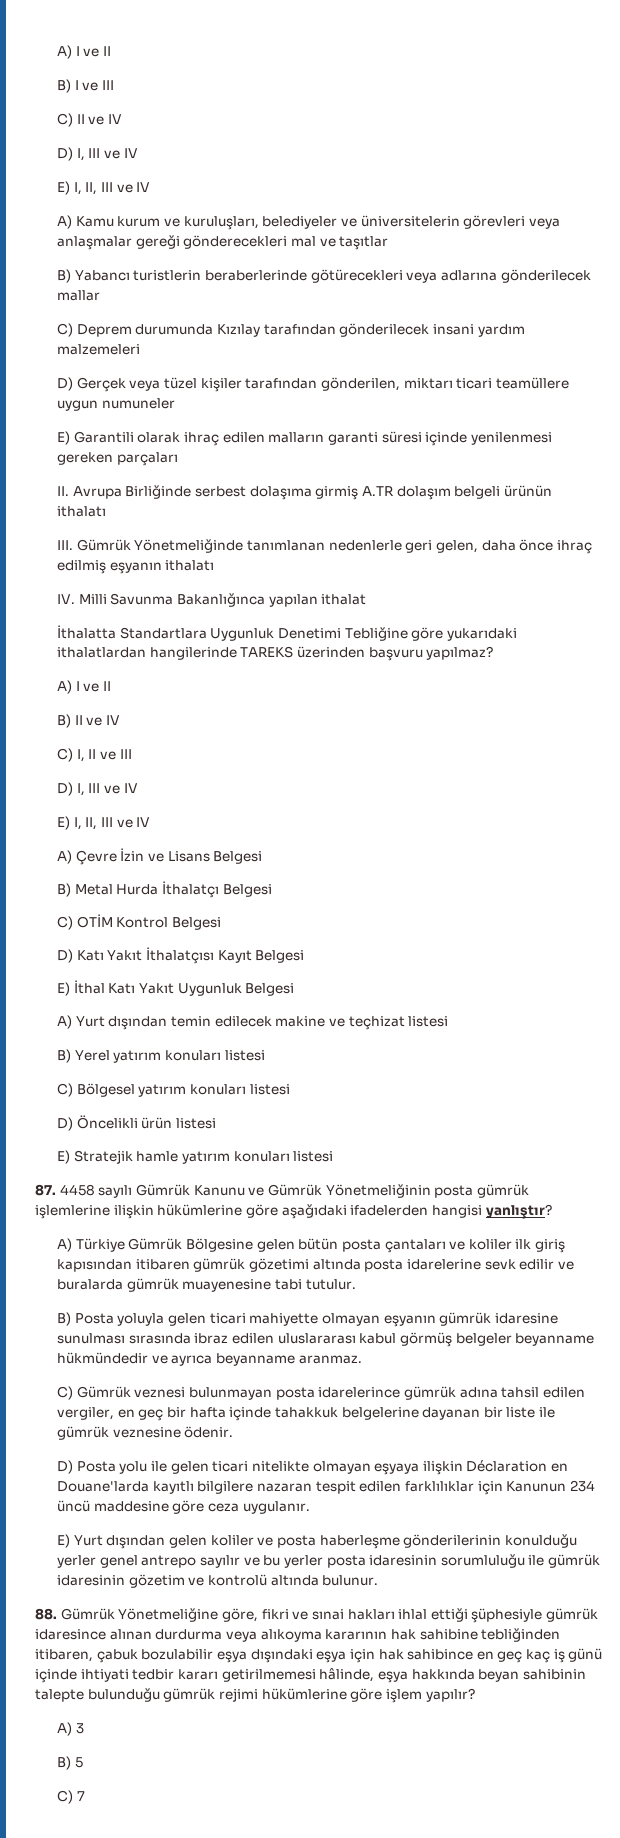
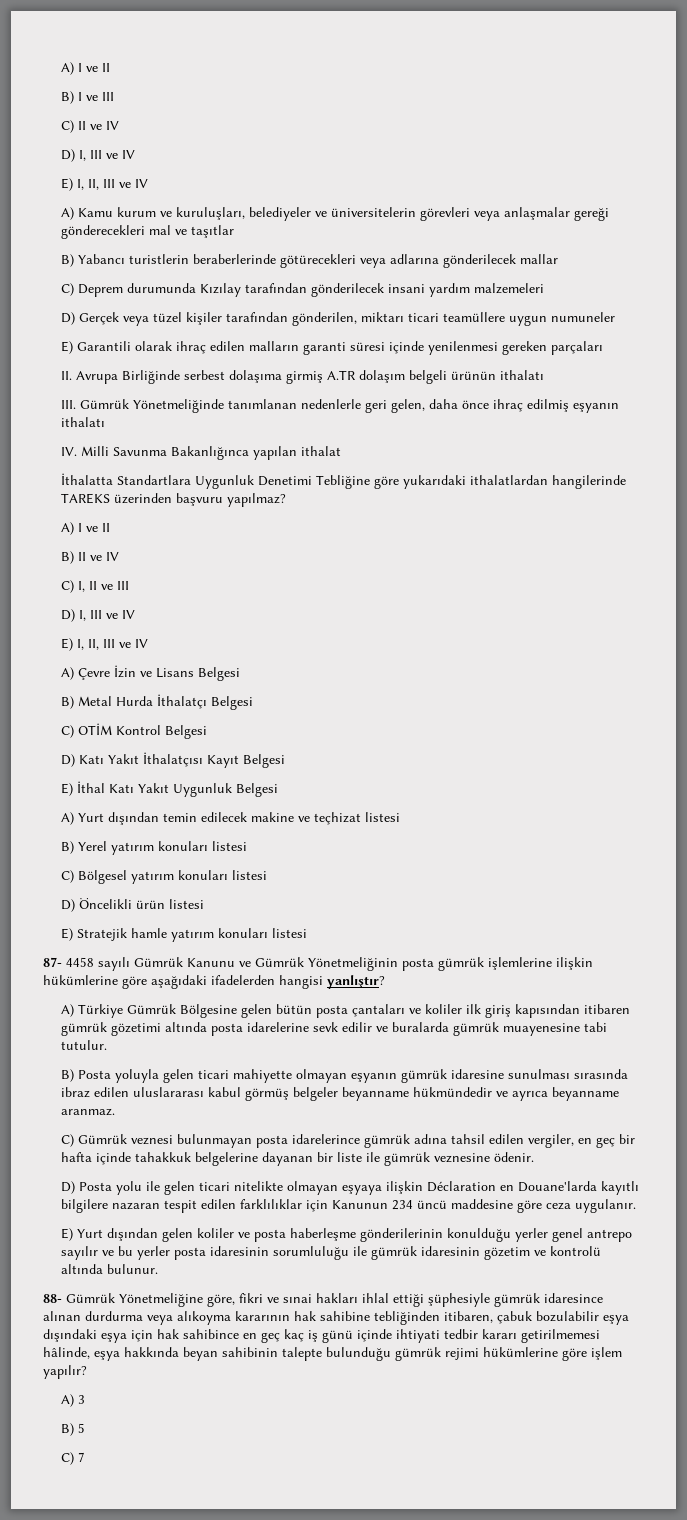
[35,1184,56,1196] 87. -> [43,957,62,967] 87-
[35,1608,57,1620] 88. -> [43,1294,62,1303] 88-

